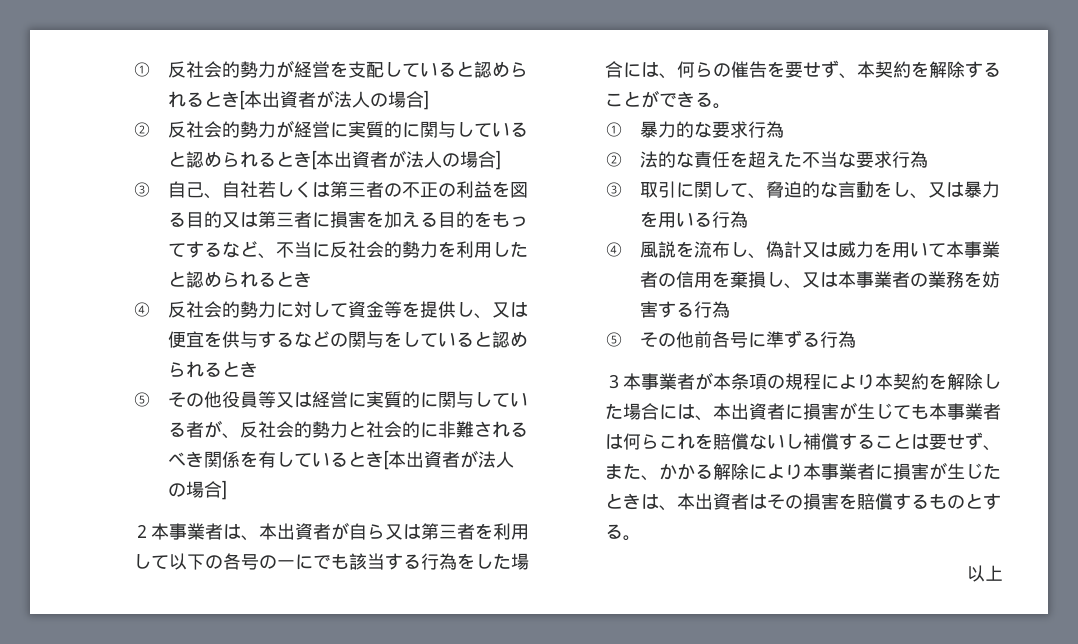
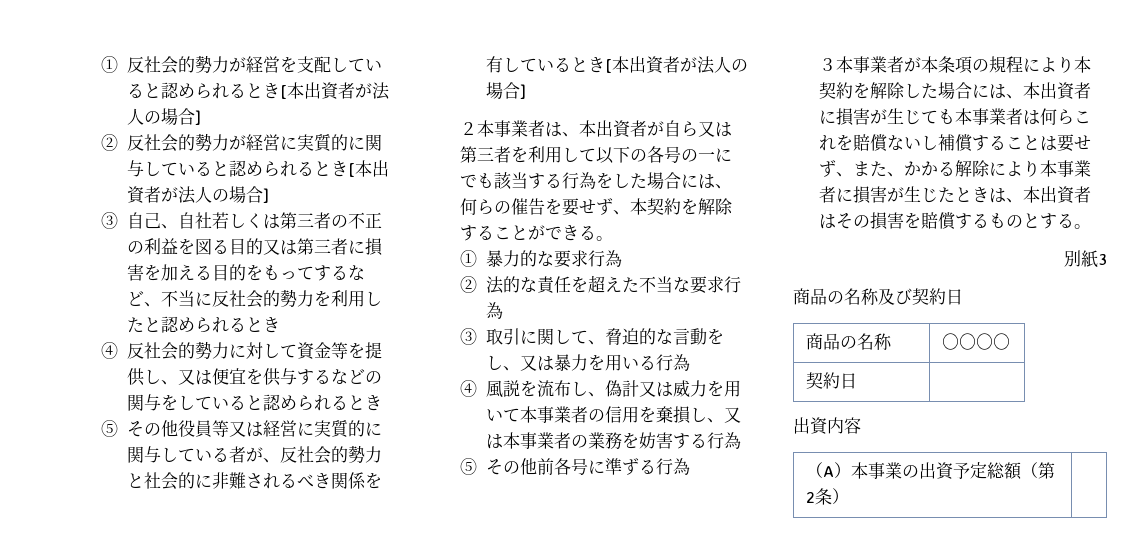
[967,565,1003,582] 以上 -> [1064,250,1107,268] [793,288,963,305] [806,333,893,350] [942,333,1011,350] [806,372,858,389] [793,417,861,435] [806,462,1056,480] [806,488,850,505] 別紙3 // 商品の名称及び契約日 // 商品の名称 | ○○○○ // 契約日 | // 出資内容 // （A）本事業の出資予定総額（第2条） |

